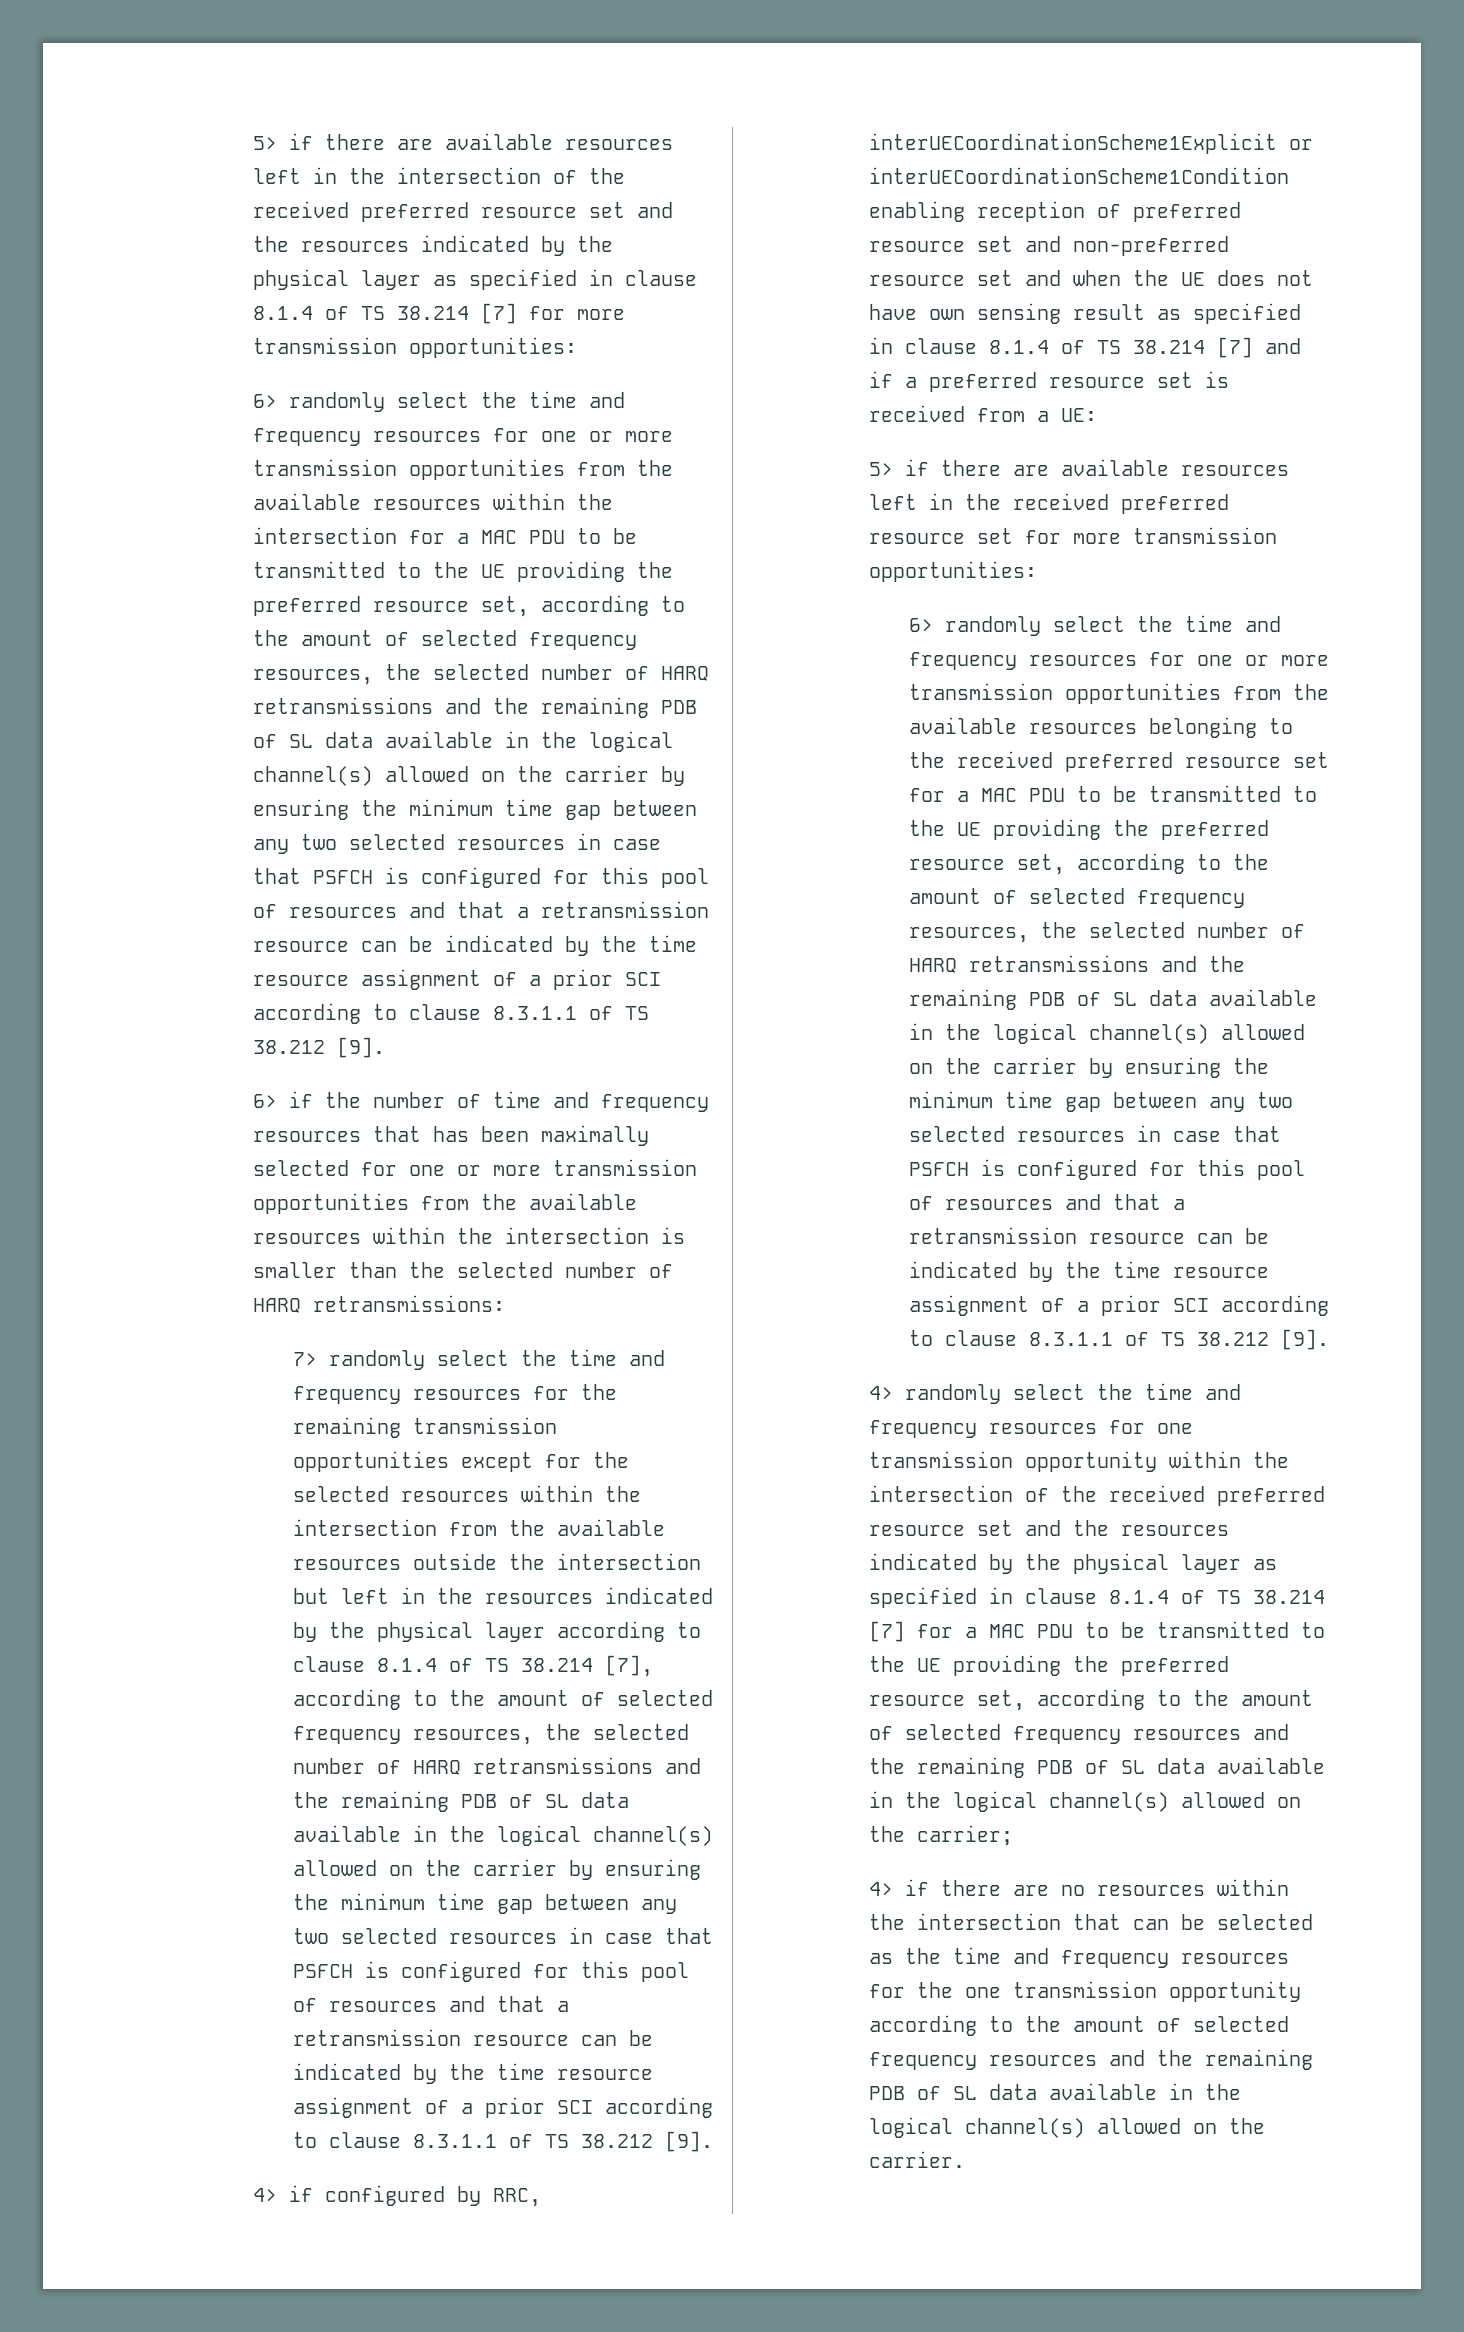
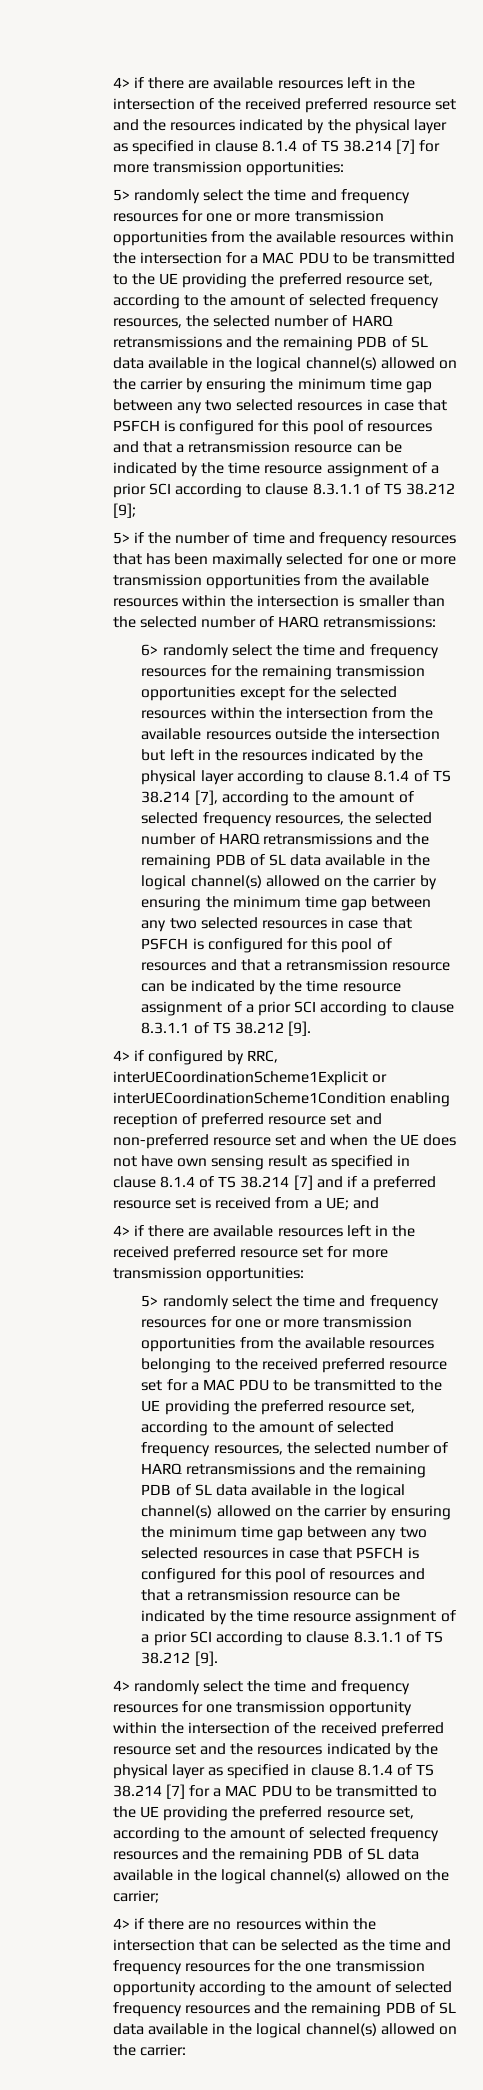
[253,136,278,150] 5> -> [112,77,130,88] 4>
[253,394,278,408] 6> -> [112,189,130,201] 5>
[337,1037,386,1058] [253,1094,278,1108] [9]. // 6> -> [112,503,136,518] [112,532,130,544] [9]; // 5>
[293,1352,318,1366] 7> -> [141,644,159,656] 6>
[1061,408,1098,422] [869,462,894,476] UE: // 5> -> [325,1197,379,1210] [112,1225,130,1236] UE; and // 4>
[909,618,934,632] 6> -> [141,1295,159,1307] 5>
[869,2151,966,2168] carrier. -> [139,2044,186,2056] carrier:

